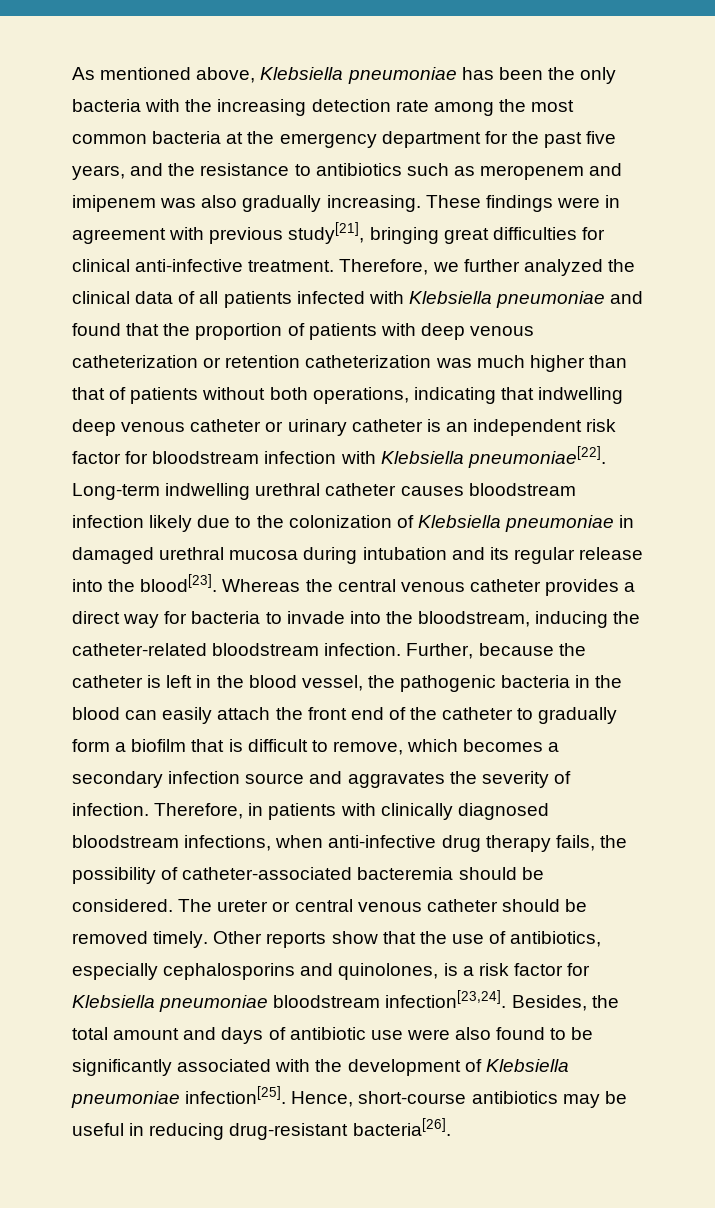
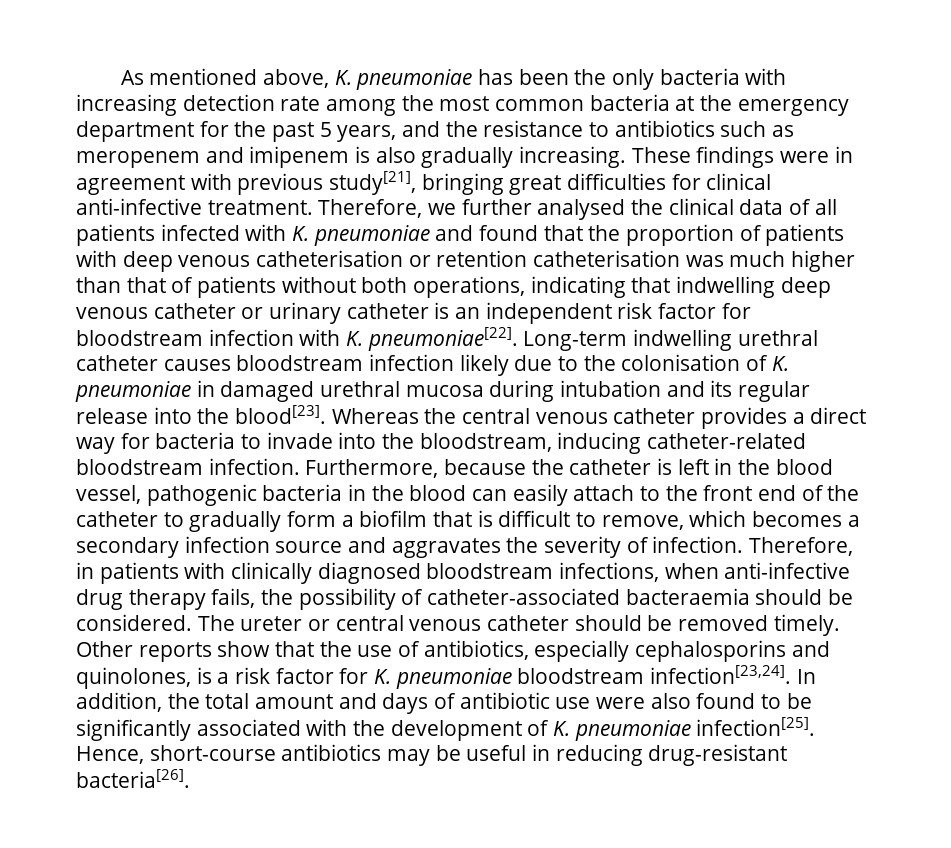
[260,67,344,80] Klebsiella -> [334,70,352,85] K.
[185,99,213,112] the -> (787, 76) none
[586,131,617,144] five -> [319,122,332,137] 5
[160,198,197,208] was -> [355,146,371,163] is
[523,259,603,276] analyzed -> [537,199,626,220] analysed
[408,291,492,304] Klebsiella -> [292,226,310,241] K.
[72,355,198,368] catheterization -> [256,250,404,267] catheterisation
[305,355,432,368] catheterization -> [533,250,681,267] catheterisation
[380,451,464,464] Klebsiella -> [346,331,364,346] K.
[288,515,501,528] colonization of Klebsiella -> [621,354,789,371] colonisation of K.
[613,611,641,624] the -> (642, 443) none
[406,643,474,659] Further, -> [305,459,439,478] Furthermore,
[367,675,395,688] the -> (141, 494) none
(271, 713) none -> [640,486,661,501] to
[357,867,454,880] bacteremia -> [625,588,750,605] bacteraemia
[72,995,155,1008] Klebsiella -> [374,669,392,684] K.
[511,995,587,1011] Besides, -> [796,669,816,684] [76,692,162,712] In addition,
[485,1059,569,1072] Klebsiella -> [553,721,571,736] K.

